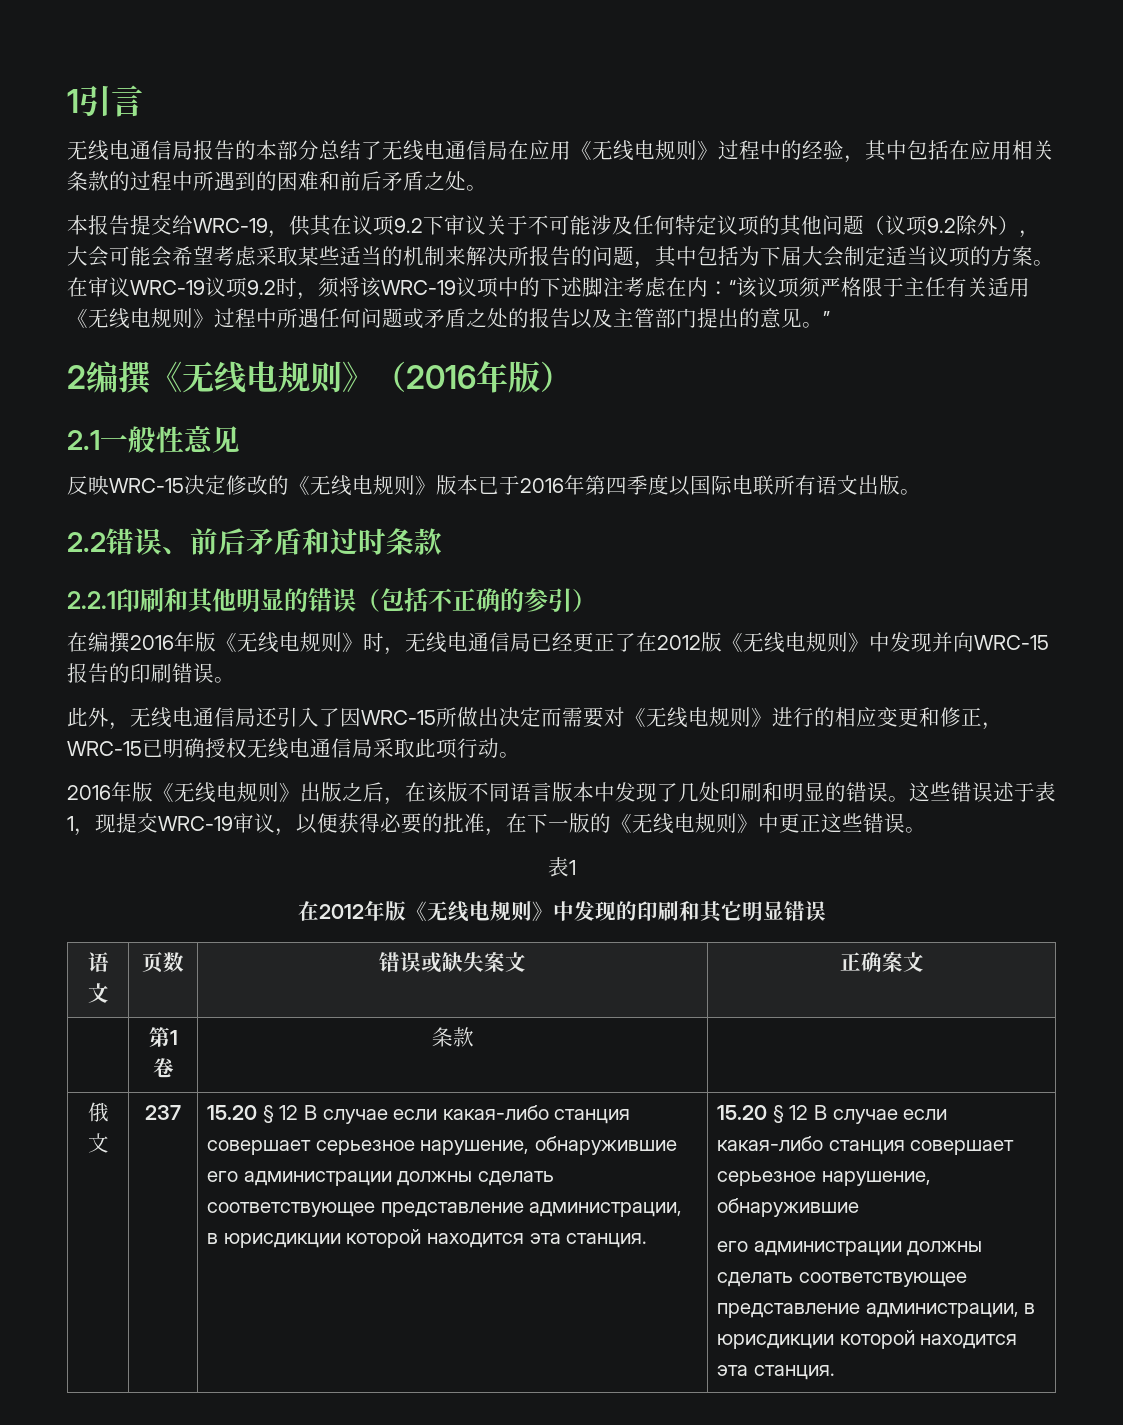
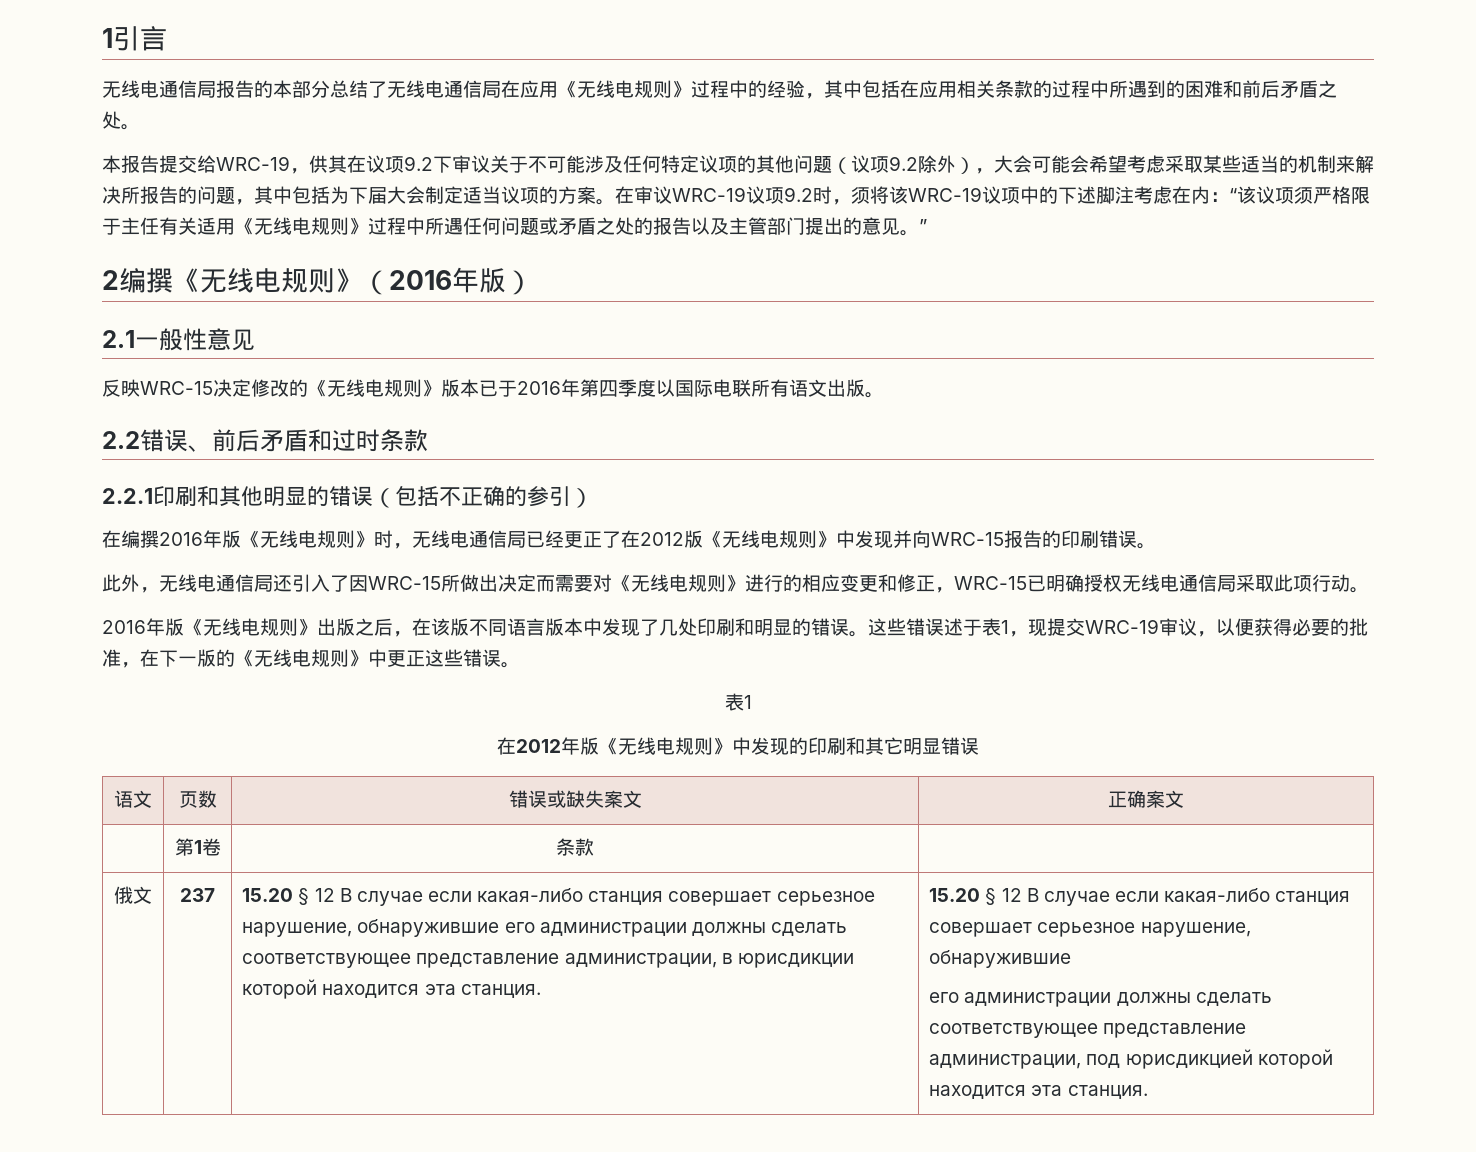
[1024,1303,1036,1314] [717,1334,835,1349] в юрисдикции -> [1086,1049,1253,1069] под юрисдикцией

